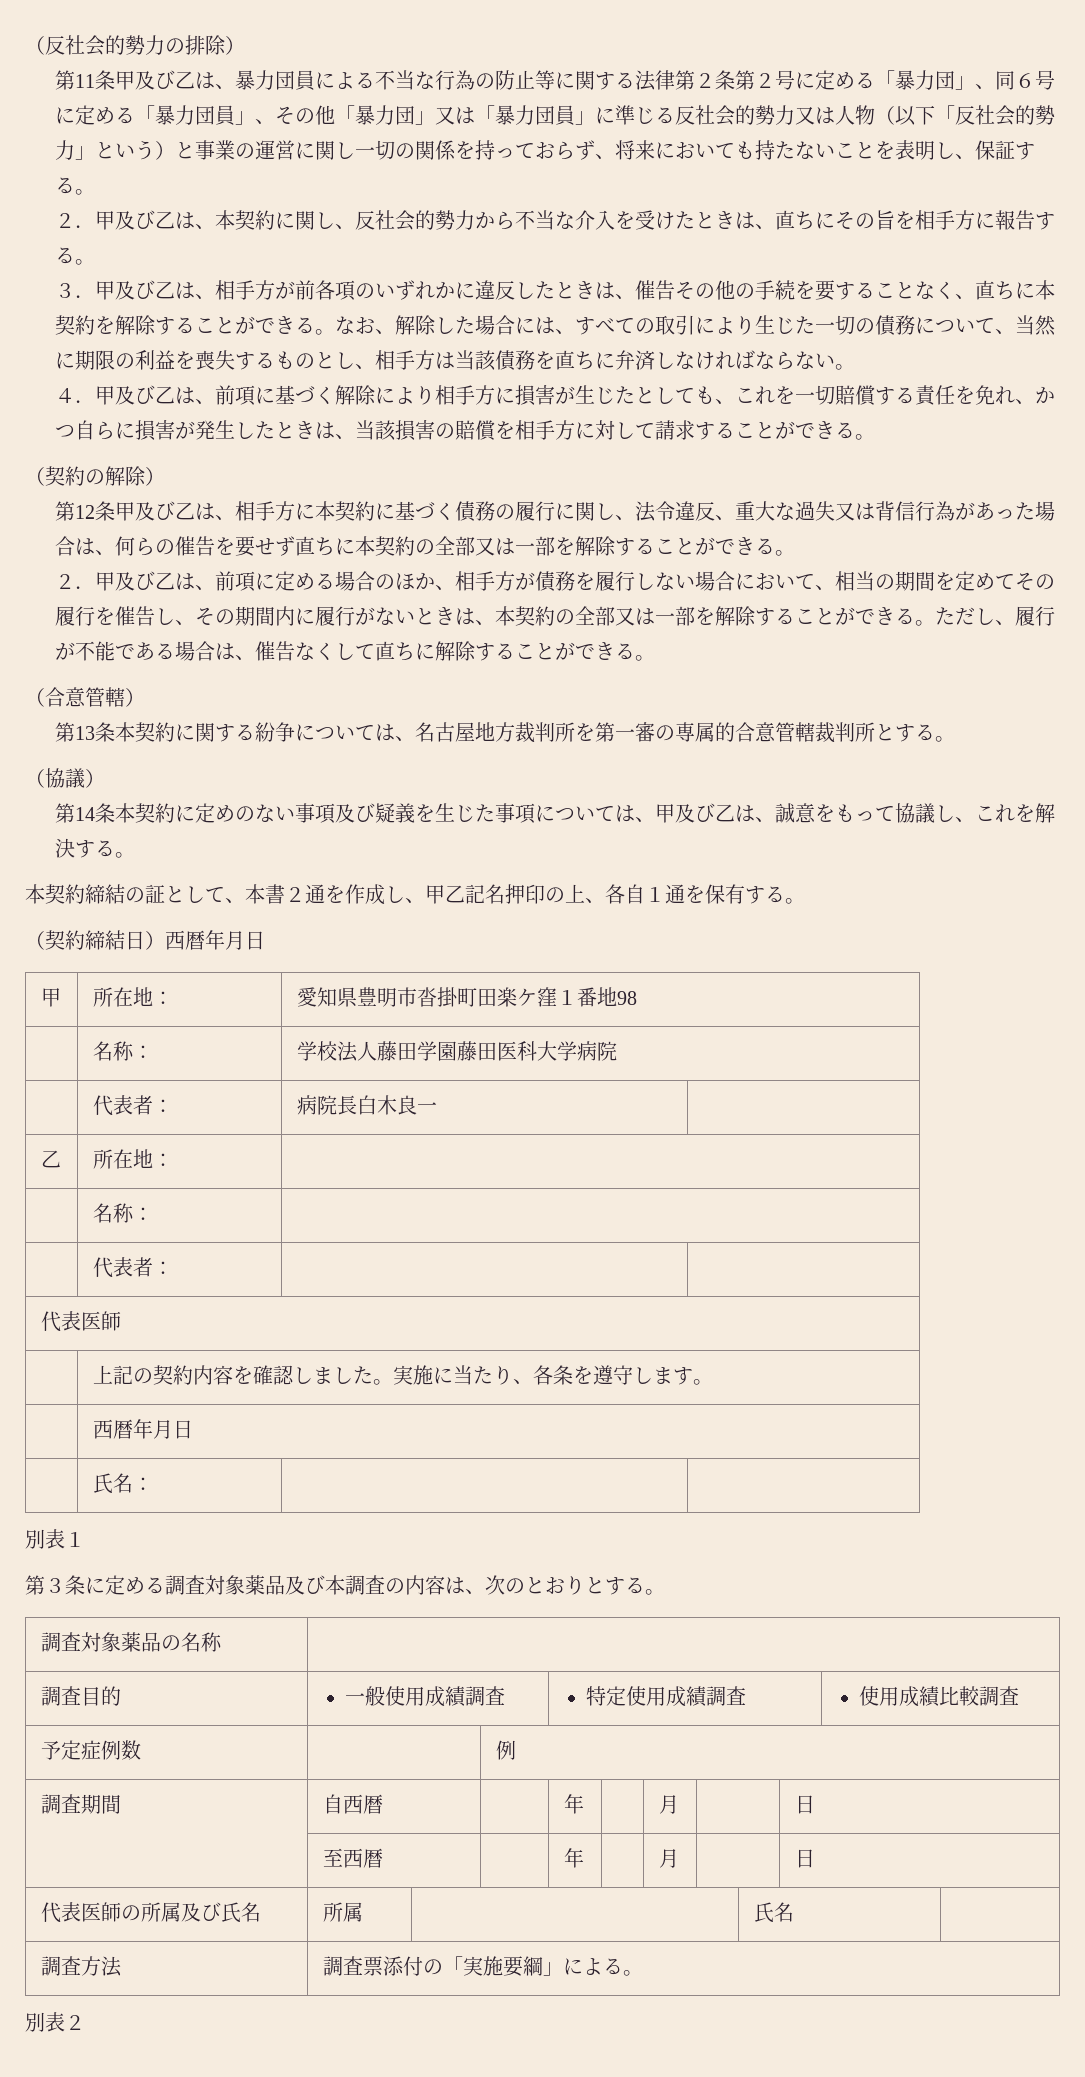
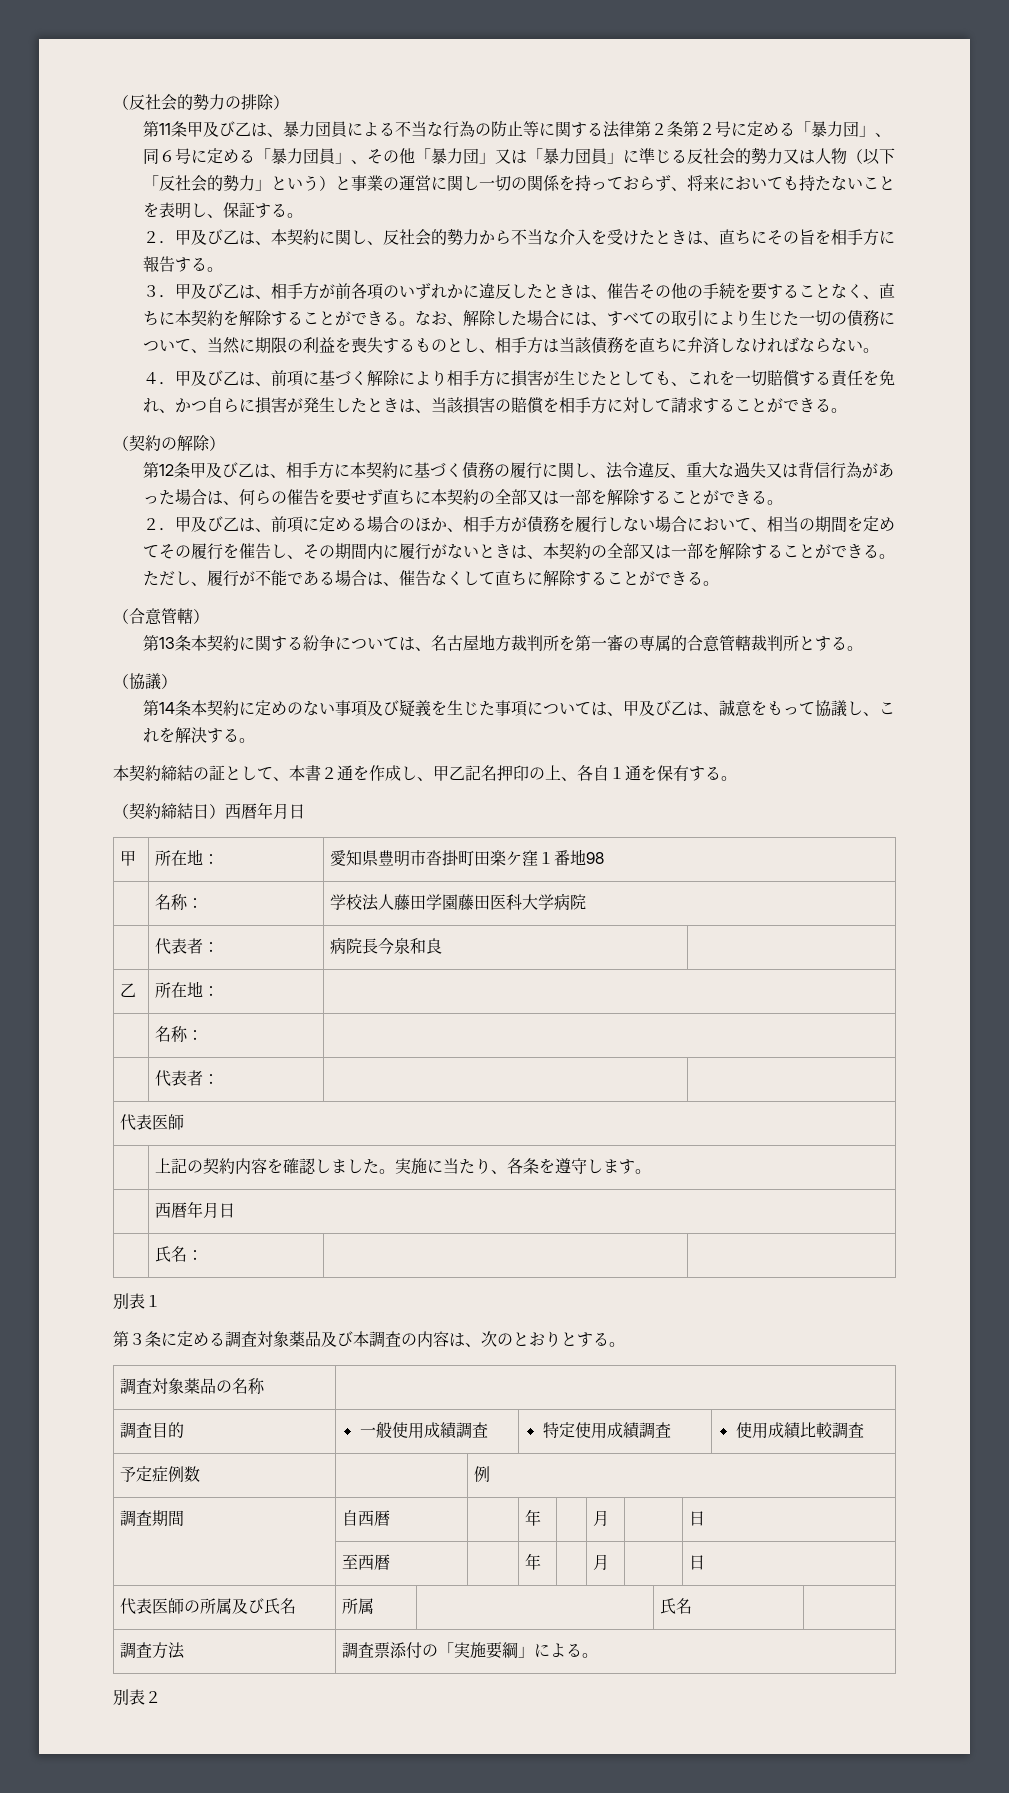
[356,1095,397,1115] 白木 -> [378,937,427,955] 今泉和
[416,1102,437,1113] 一 -> (443, 946) none

